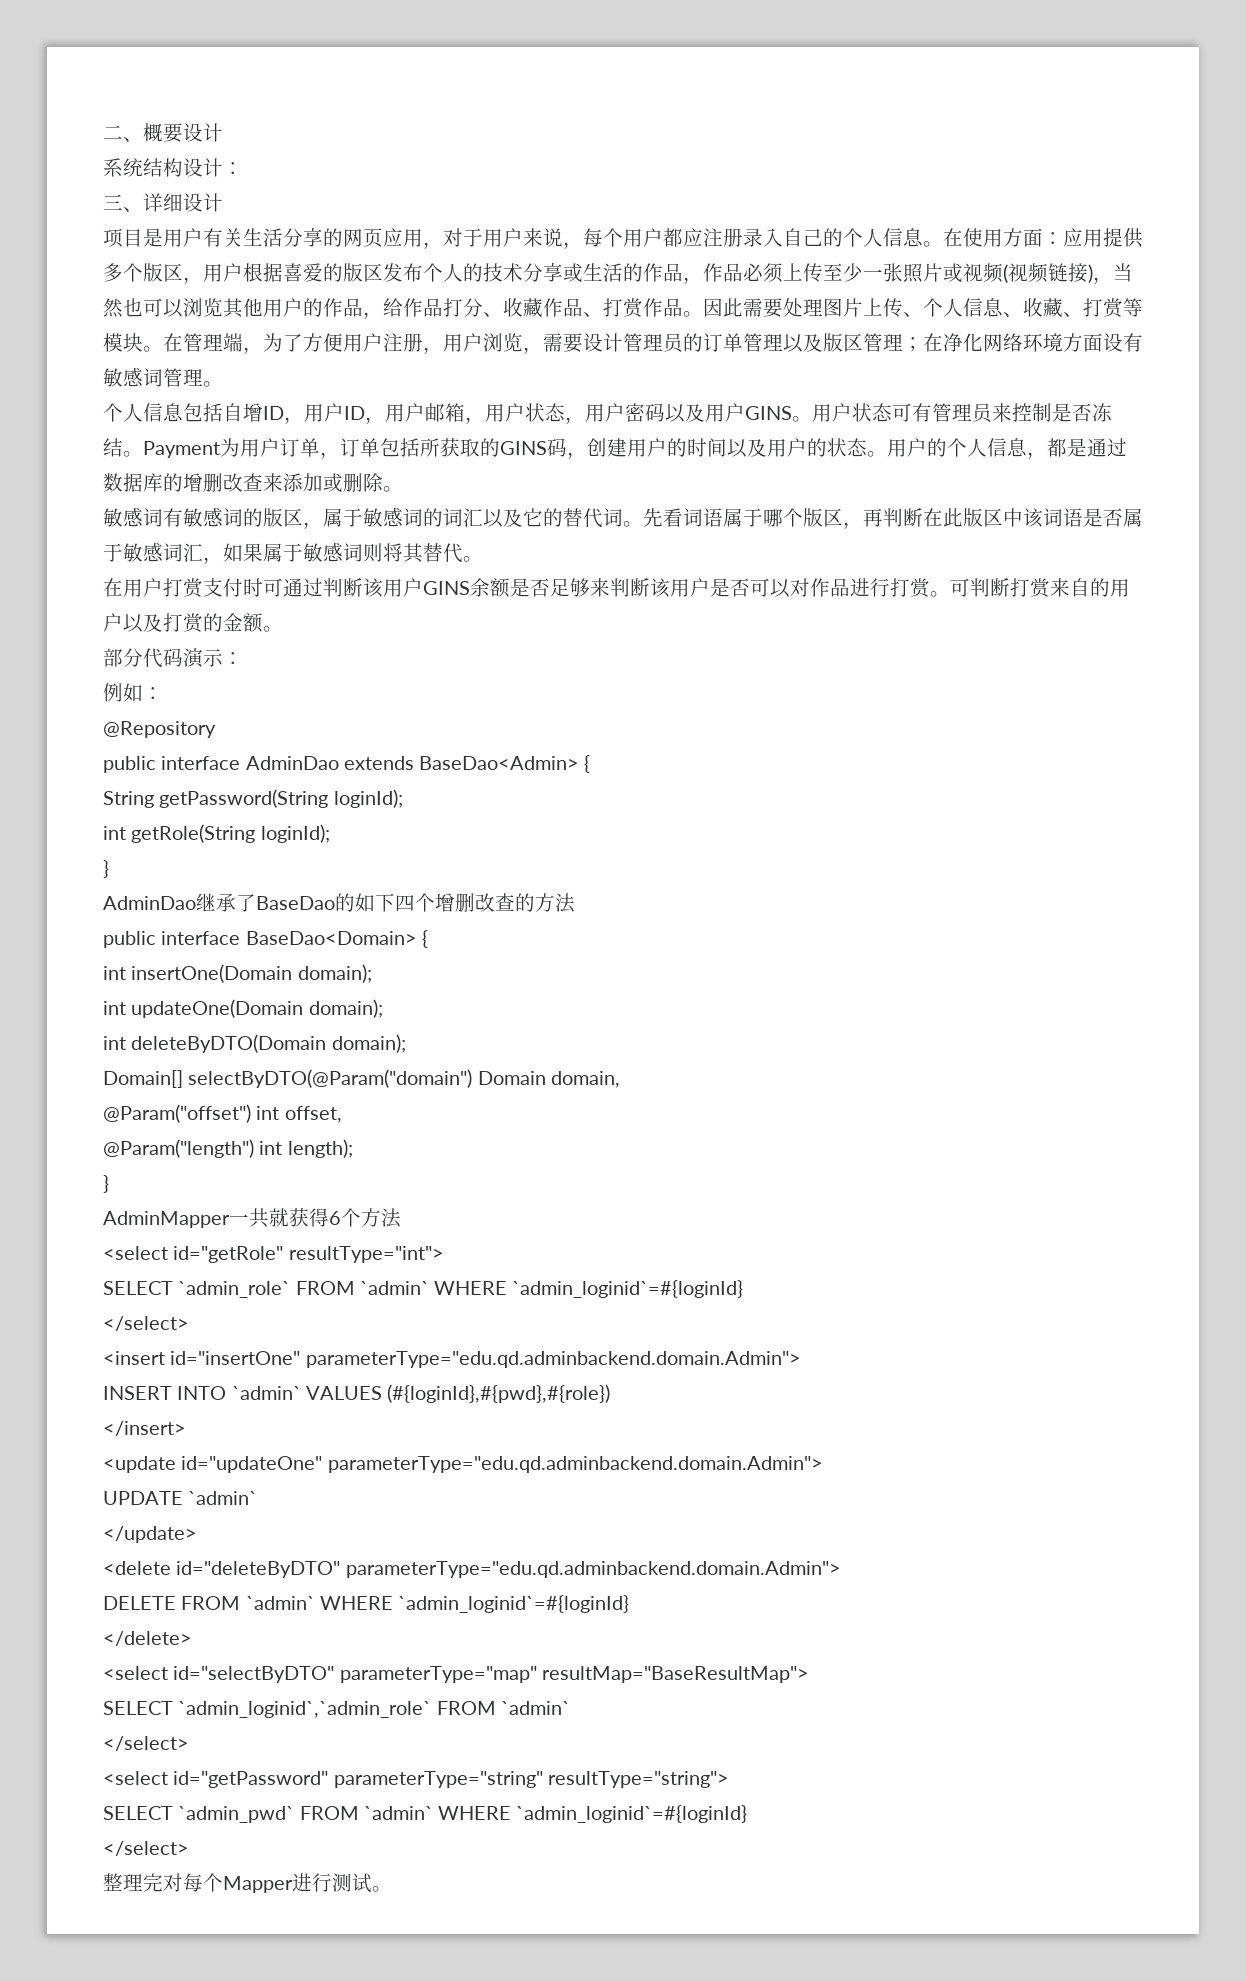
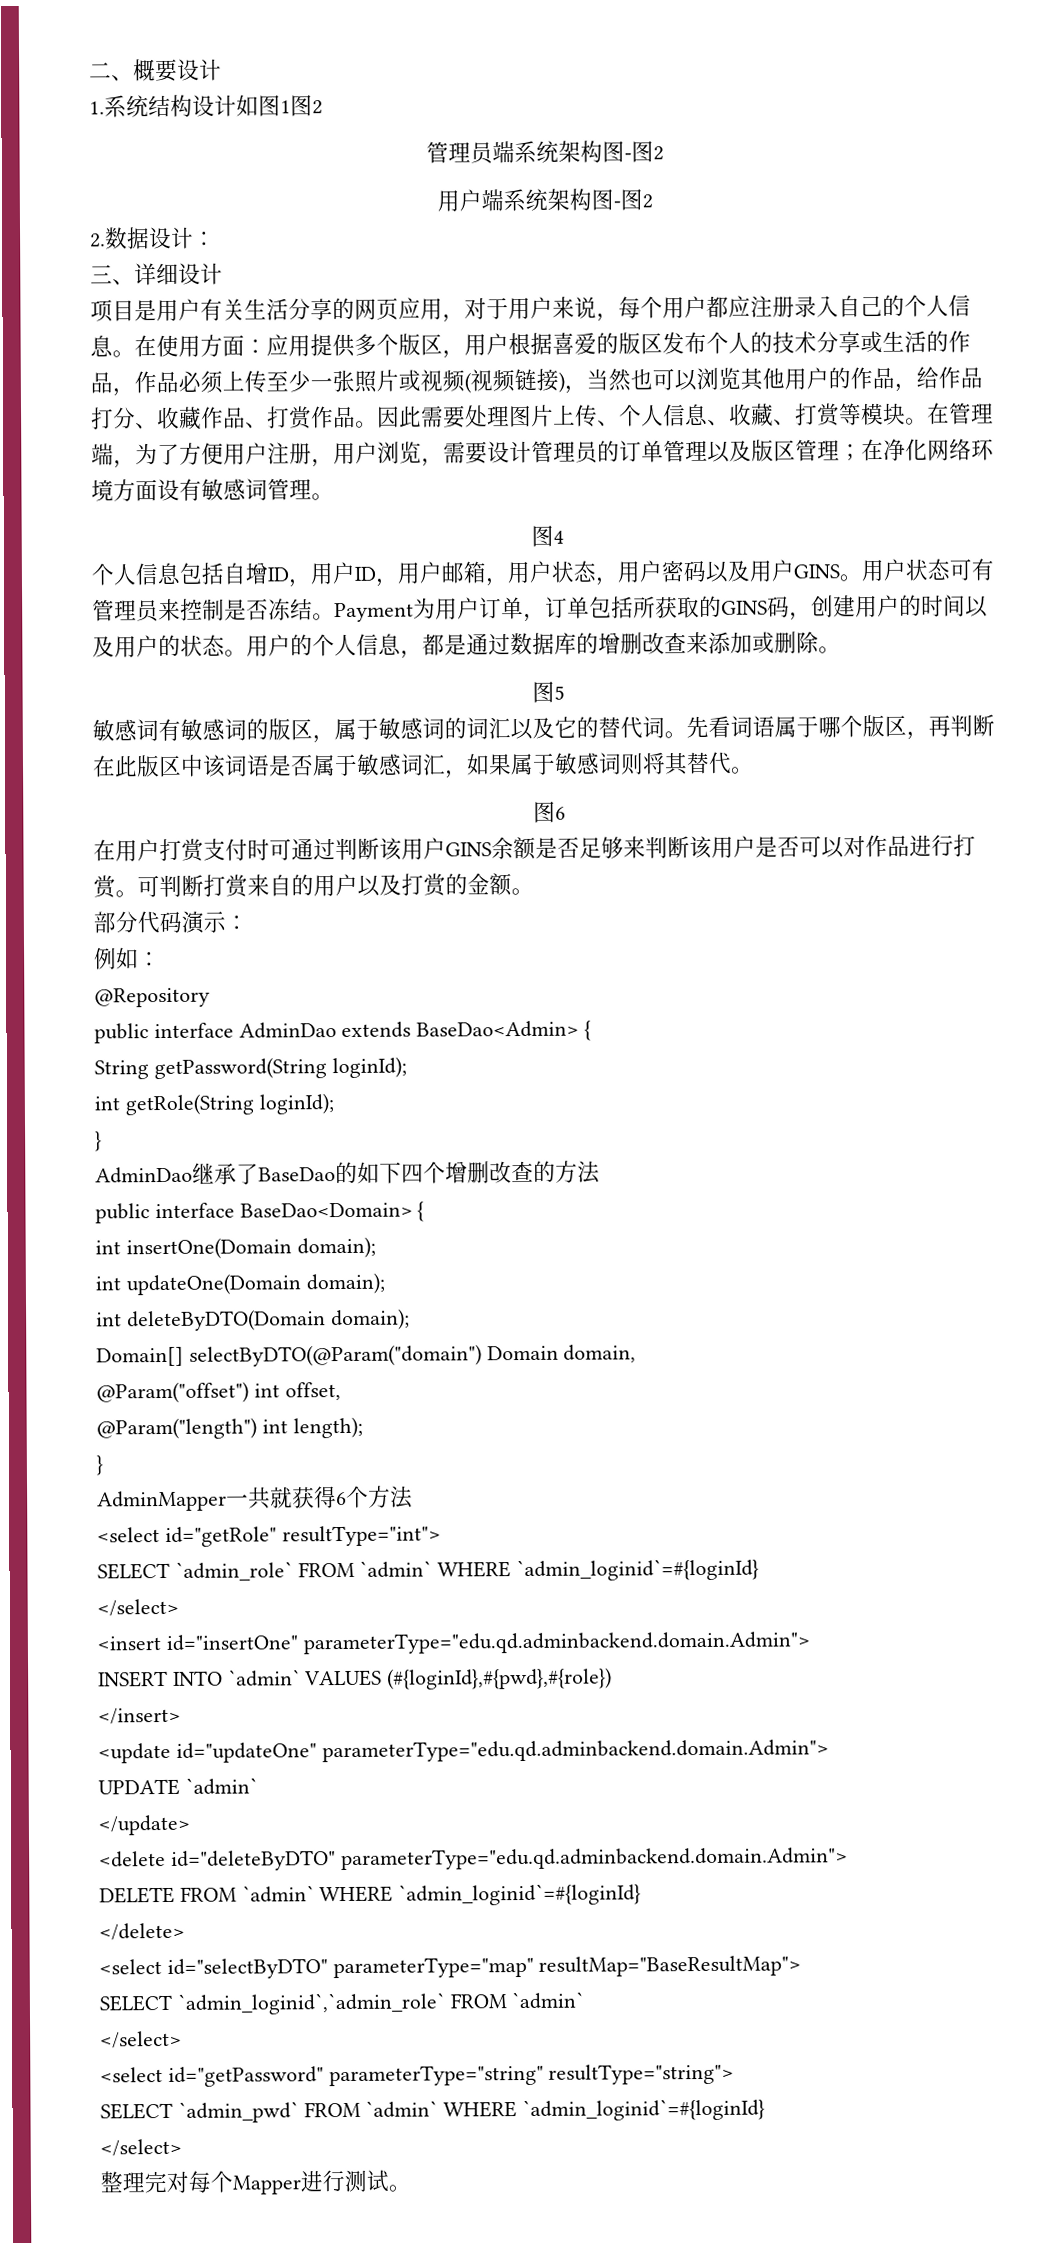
(223, 132) none -> [89,101,105,115] 1.
(223, 167) none -> [236,94,323,117] [426,140,664,165] [437,188,653,212] [90,226,194,250] 如图1图2 // 管理员端系统架构图-图2 // 用户端系统架构图-图2 // 2.数据设计
(223, 384) none -> [530,524,564,547] // 图4
(403, 489) none -> [531,680,565,703] // 图5
(483, 559) none -> [532,800,566,823] // 图6

